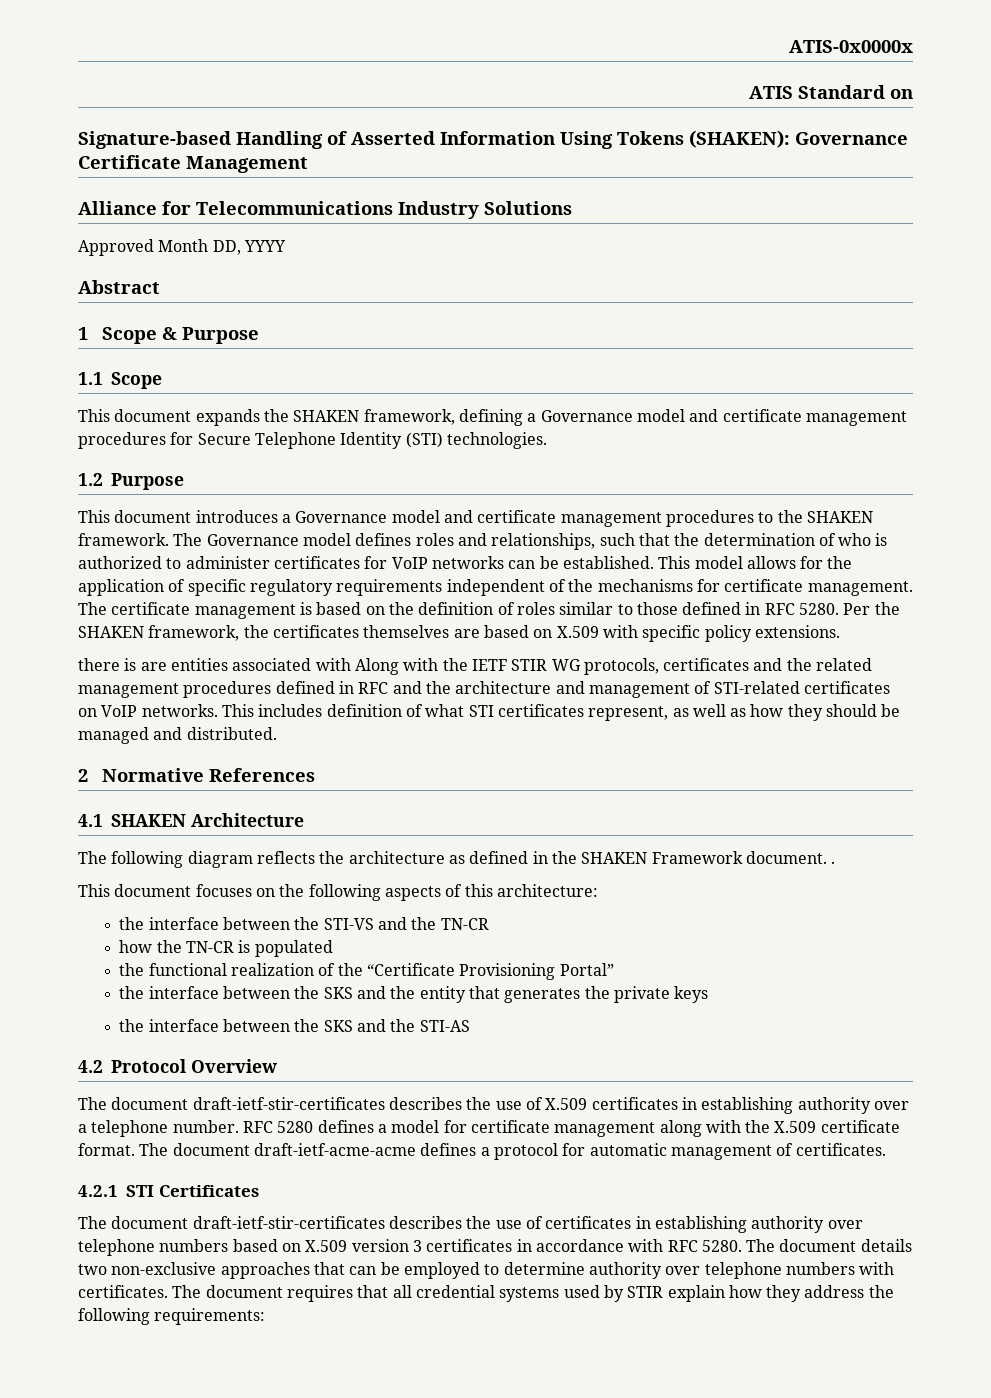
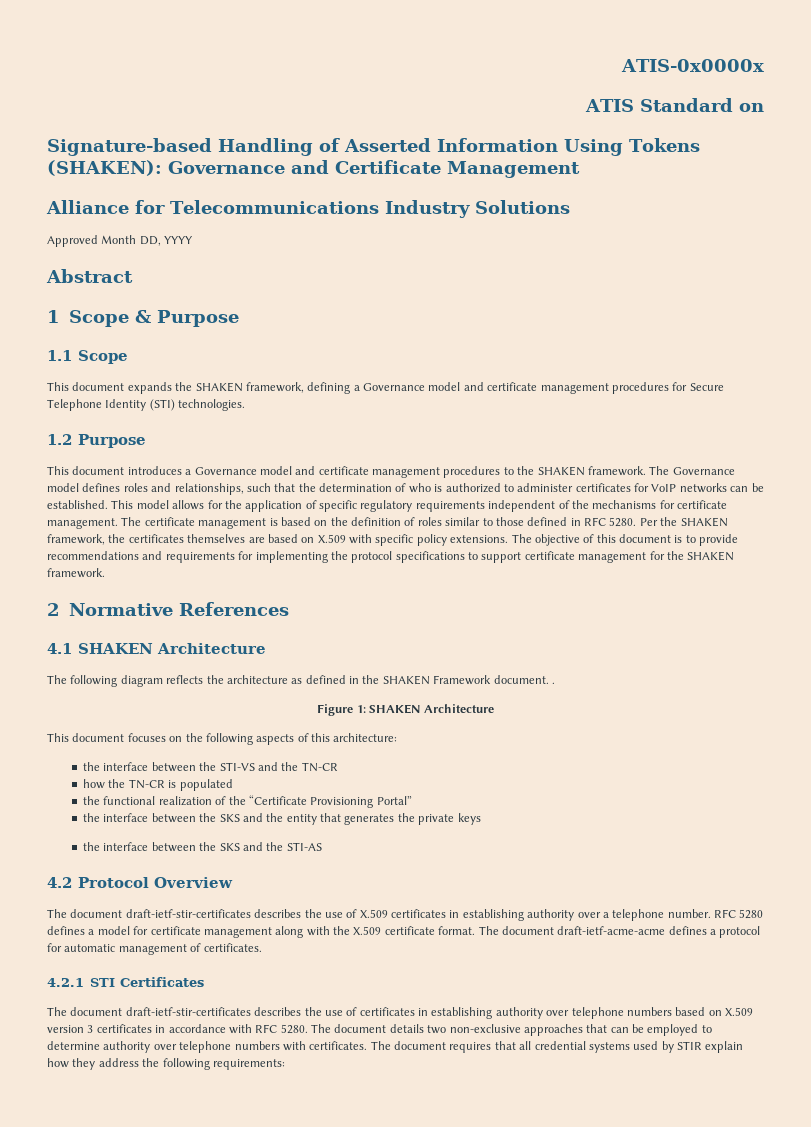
(908, 138) none -> [291,160,329,174] and
[78,658,873,675] [78,681,890,698] [78,704,901,721] [78,727,277,744] // there is are entities associated with Along with the IETF STIR WG protocols, certificates and the related management procedures defined in RFC and the architecture and management of STI-related certificates on VoIP networks. This includes definition of what STI certificates represent, as well as how they should be managed and distributed. -> [511,534,739,546] [47,551,735,563] [47,568,105,578] The objective of this document is to provide recommendations and requirements for implementing the protocol specifications to support certificate management for the SHAKEN framework.
(836, 862) none -> [317,704,494,716] // Figure 1: SHAKEN Architecture

